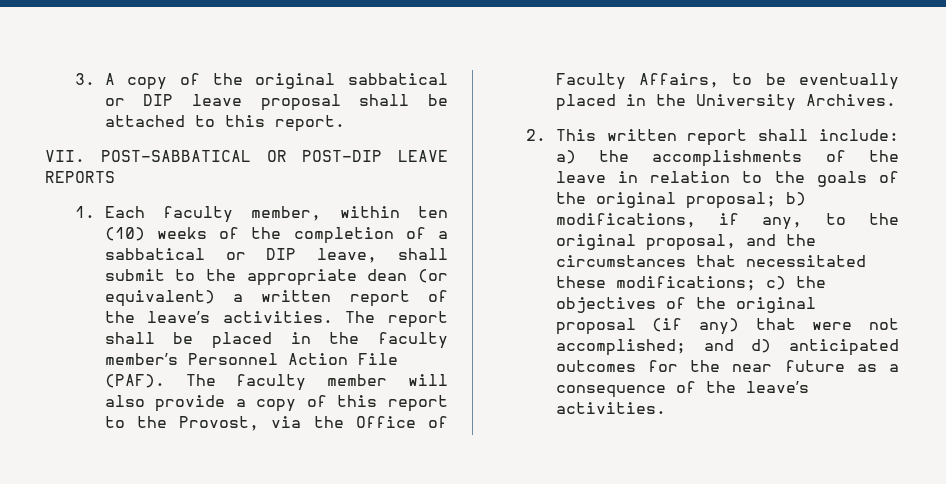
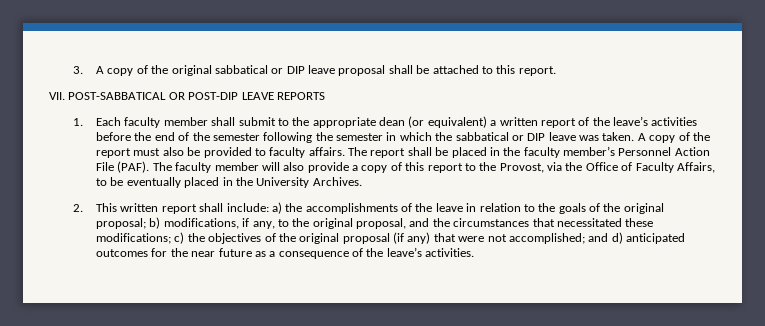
[251,206,449,221] [104,227,448,244] [104,248,378,263] member, within ten (10) weeks of the completion of a sabbatical or DIP leave, -> [163,117,208,126] member
[222,311,333,323] activities. -> [651,117,698,126] [96,132,710,143] [96,147,345,158] activities before the end of the semester following the semester in which the sabbatical or DIP leave was taken. A copy of the report must also be provided to faculty affairs.

